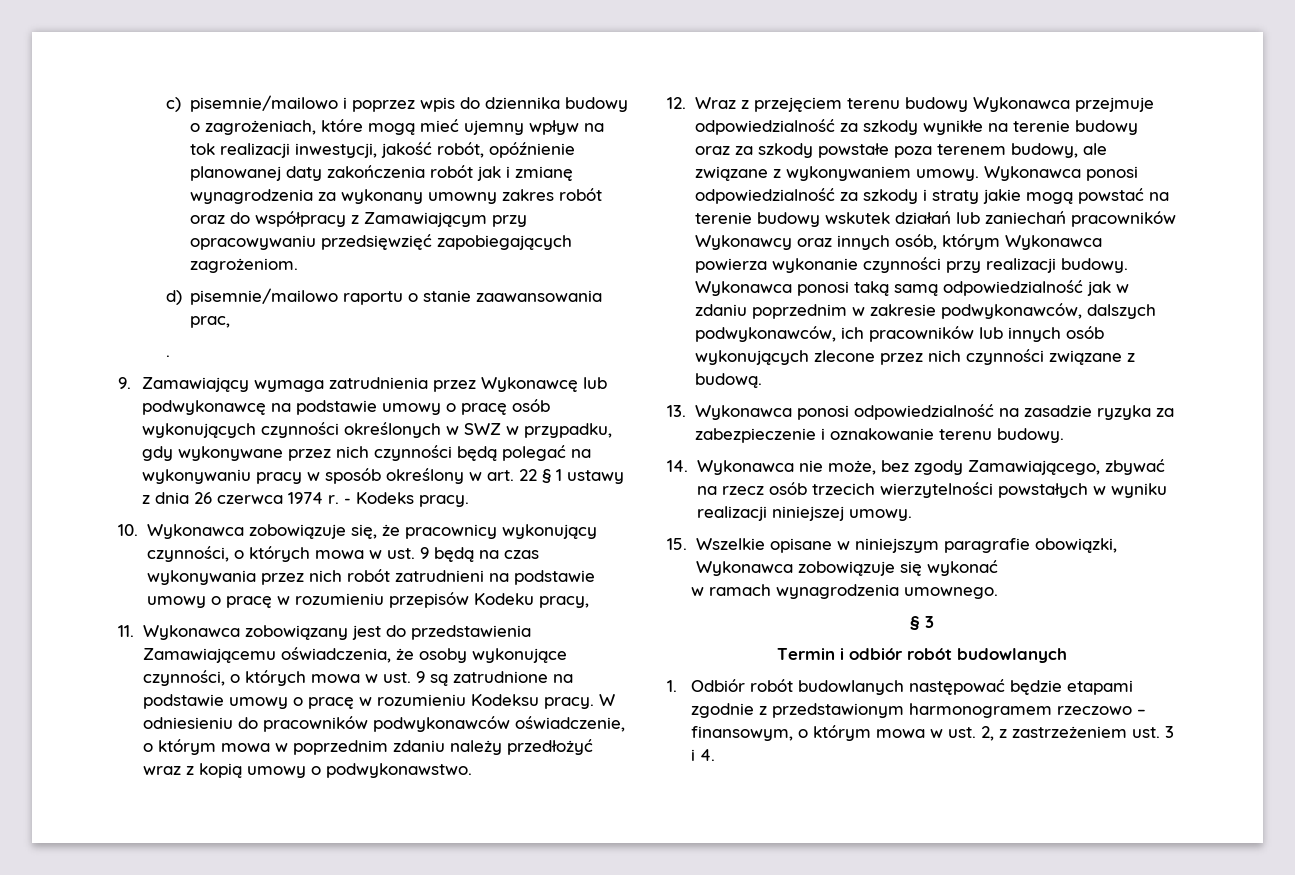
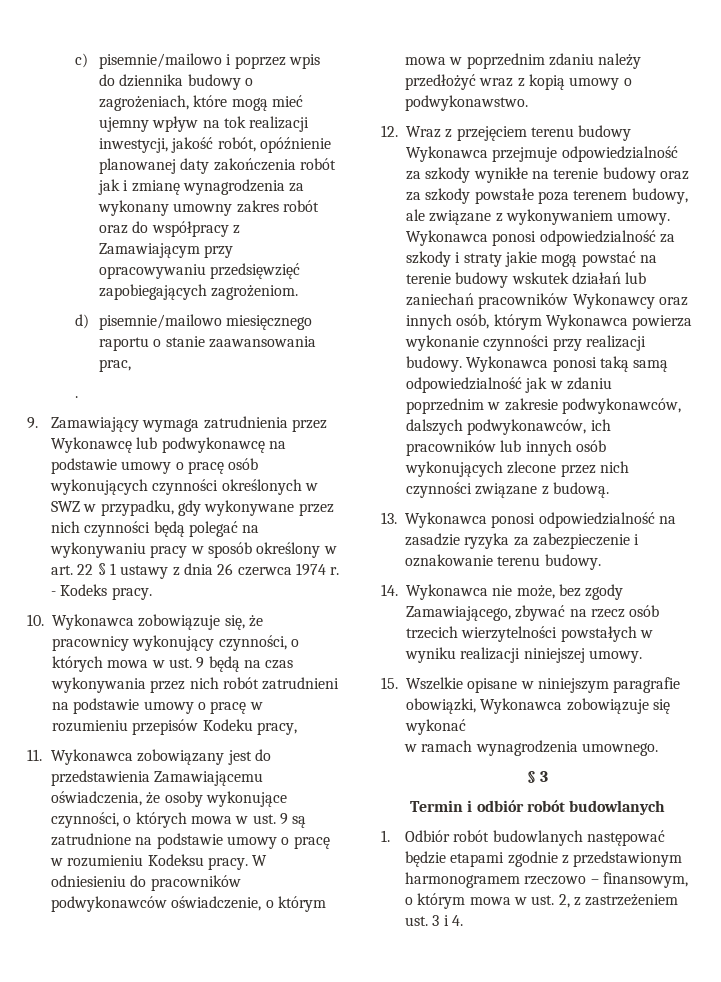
(339, 296) none -> [226,315,313,330] miesięcznego

